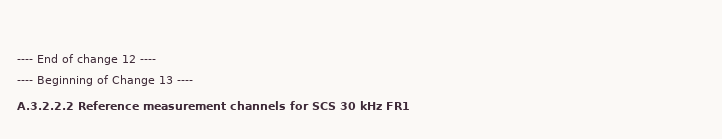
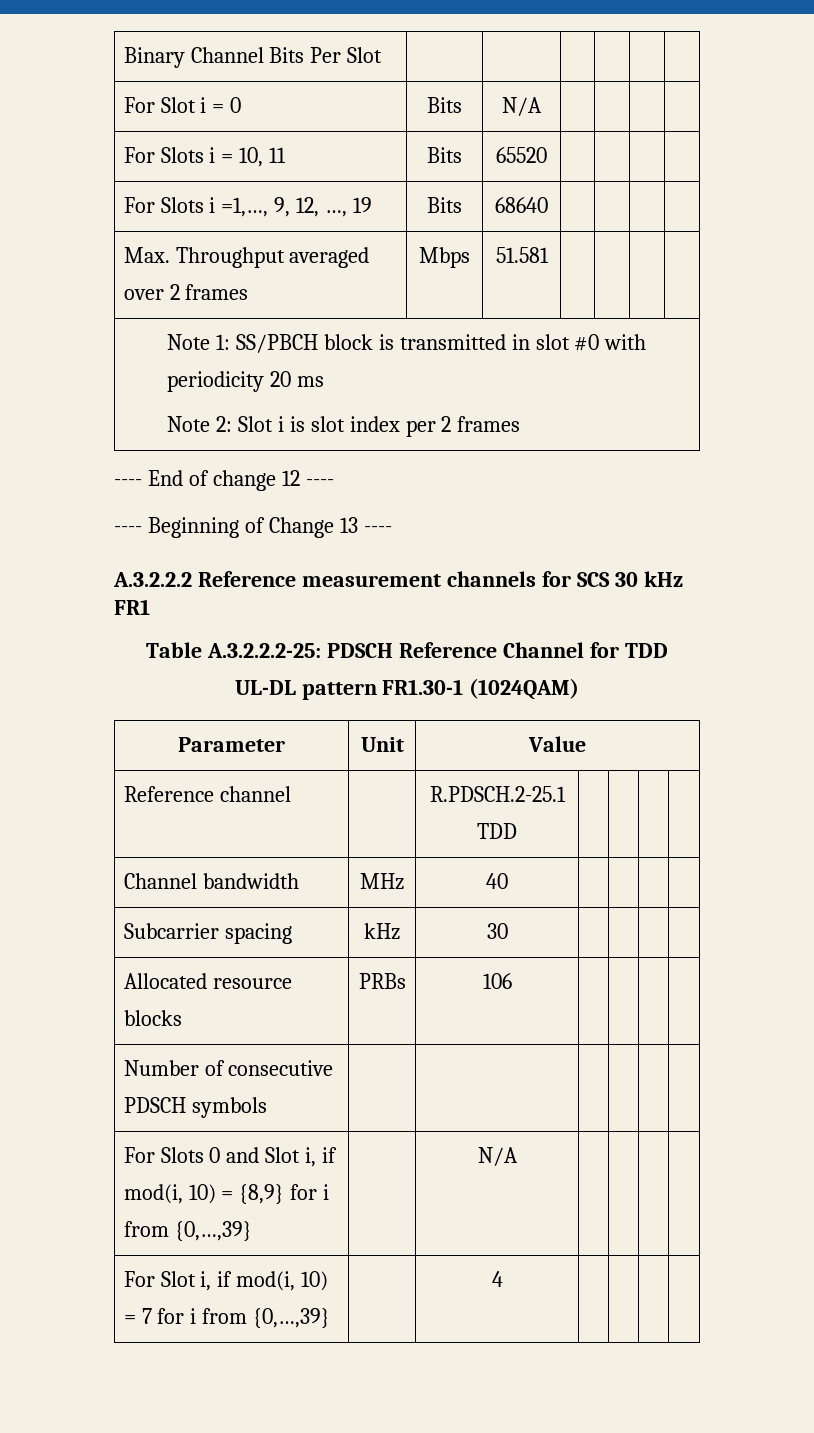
(17, 61) none -> [123,47,383,68] [123,97,242,113] [427,97,462,113] [502,97,542,116] [123,147,287,167] [427,147,462,163] [496,147,547,163] [123,197,373,217] [427,197,462,213] [495,197,548,213] [123,247,370,268] [123,284,249,300] [419,247,470,268] [495,247,549,263] [166,334,647,353] [166,371,324,392] [166,416,521,437] Binary Channel Bits Per Slot | | | | | | // For Slot i = 0 | Bits | N/A | | | | // For Slots i = 10, 11 | Bits | 65520 | | | | // For Slots i =1,…, 9, 12, …, 19 | Bits | 68640 | | | | // Max. Throughput averaged over 2 frames | Mbps | 51.581 | | | | // Note 1: SS/PBCH block is transmitted in slot #0 with periodicity 20 ms // Note 2: Slot i is slot index per 2 frames //
(410, 106) none -> [146,642,668,658] [234,678,580,700] [178,737,285,752] [360,737,404,752] [528,736,586,752] [123,786,291,802] [429,786,566,802] [477,823,517,839] [123,873,299,889] [360,873,404,890] [486,873,509,889] [123,923,292,944] [364,923,400,940] [486,923,508,939] [123,973,292,989] [123,1010,182,1026] [358,973,406,989] [482,973,512,989] [123,1060,334,1076] [123,1097,267,1118] [123,1147,338,1167] [123,1184,330,1205] [123,1221,252,1242] [477,1147,518,1166] [123,1271,329,1291] [123,1308,331,1329] [491,1271,503,1287] // Table A.3.2.2.2-25: PDSCH Reference Channel for TDD UL-DL pattern FR1.30-1 (1024QAM) // Parameter | Unit | Value // Reference channel | | R.PDSCH.2-25.1 TDD | | | | // Channel bandwidth | MHz | 40 | | | | // Subcarrier spacing | kHz | 30 | | | | // Allocated resource blocks | PRBs | 106 | | | | // Number of consecutive PDSCH symbols | | | | | | // For Slots 0 and Slot i, if mod(i, 10) = {8,9} for i from {0,…,39} | | N/A | | | | // For Slot i, if mod(i, 10) = 7 for i from {0,…,39} | | 4 | | | |

